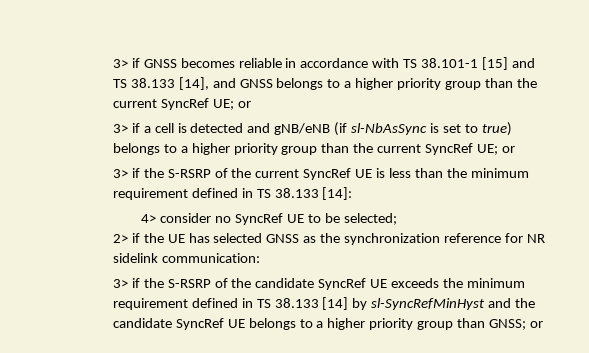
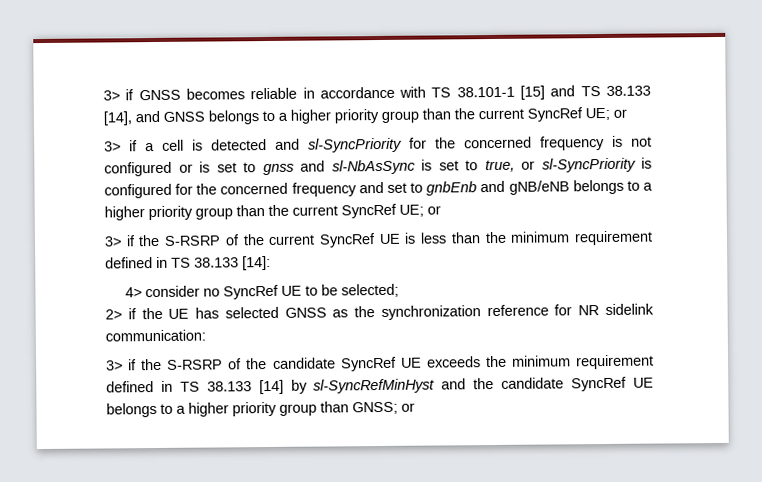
[274,122,512,136] gNB/eNB (if sl-NbAsSync is set to true) -> [308,135,653,153] [104,157,652,177] [104,180,570,199] sl-SyncPriority for the concerned frequency is not configured or is set to gnss and sl-NbAsSync is set to true, or sl-SyncPriority is configured for the concerned frequency and set to gnbEnb and gNB/eNB

